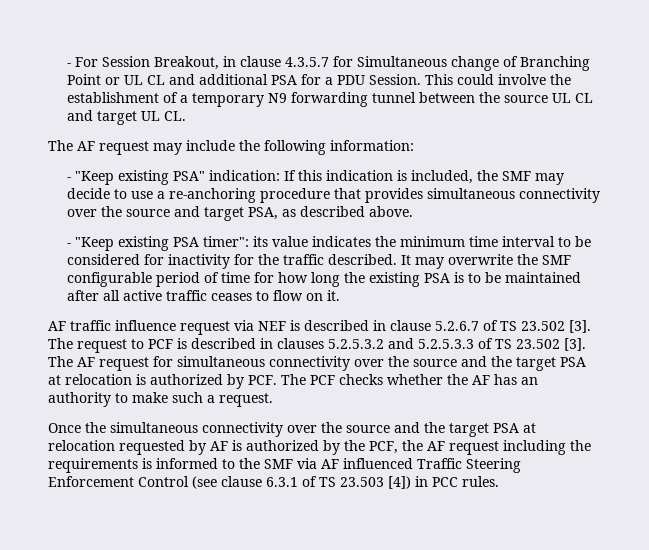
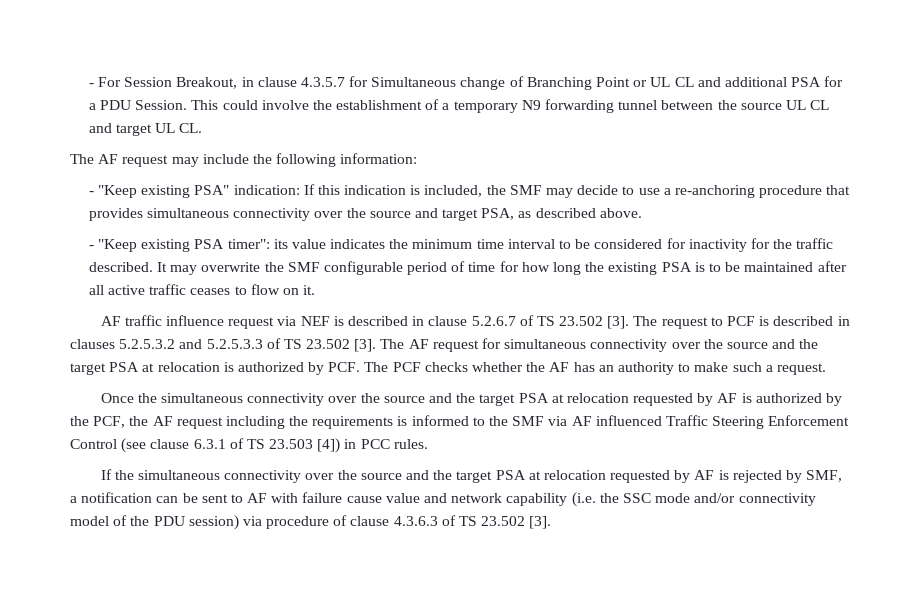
(499, 481) none -> [100,469,843,483] [70,492,816,507] [70,515,552,530] // If the simultaneous connectivity over the source and the target PSA at relocation requested by AF is rejected by SMF, a notification can be sent to AF with failure cause value and network capability (i.e. the SSC mode and/or connectivity model of the PDU session) via procedure of clause 4.3.6.3 of TS 23.502 [3].

